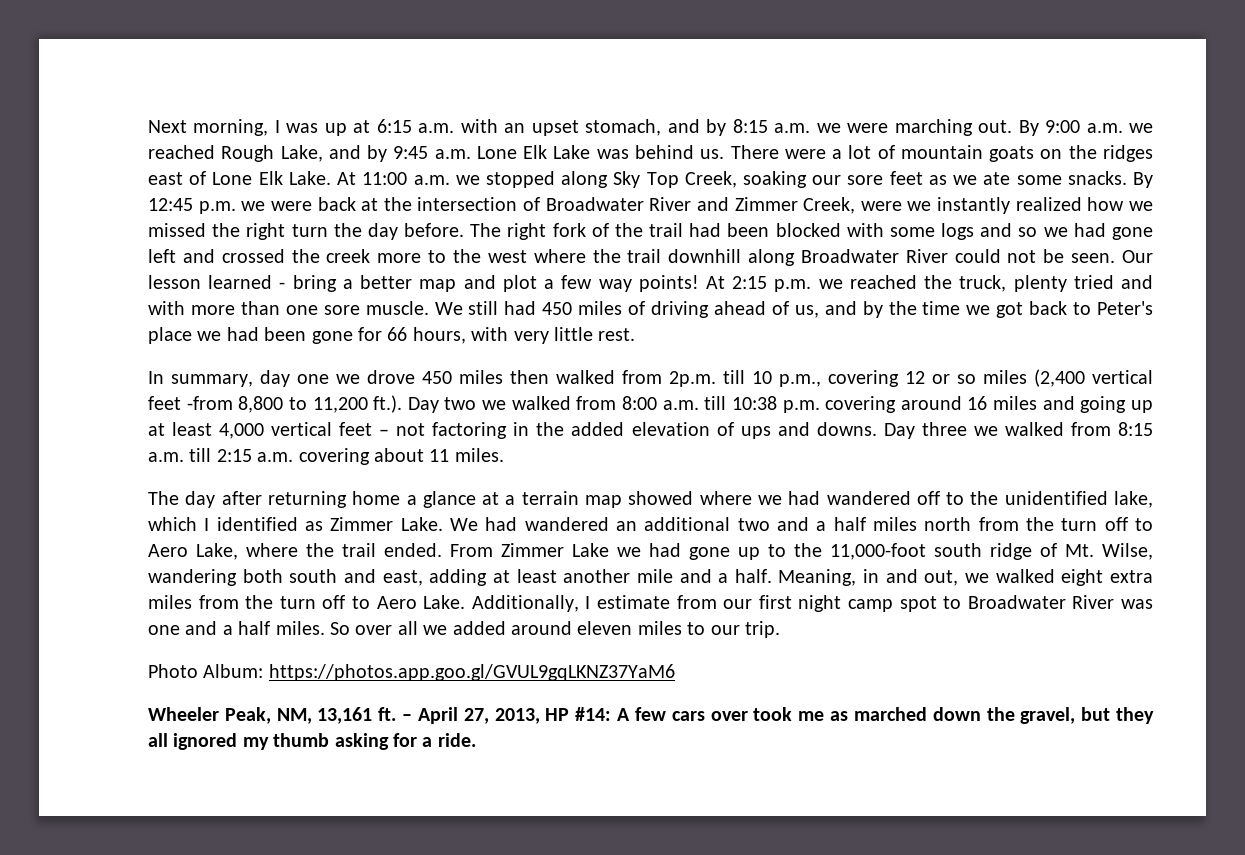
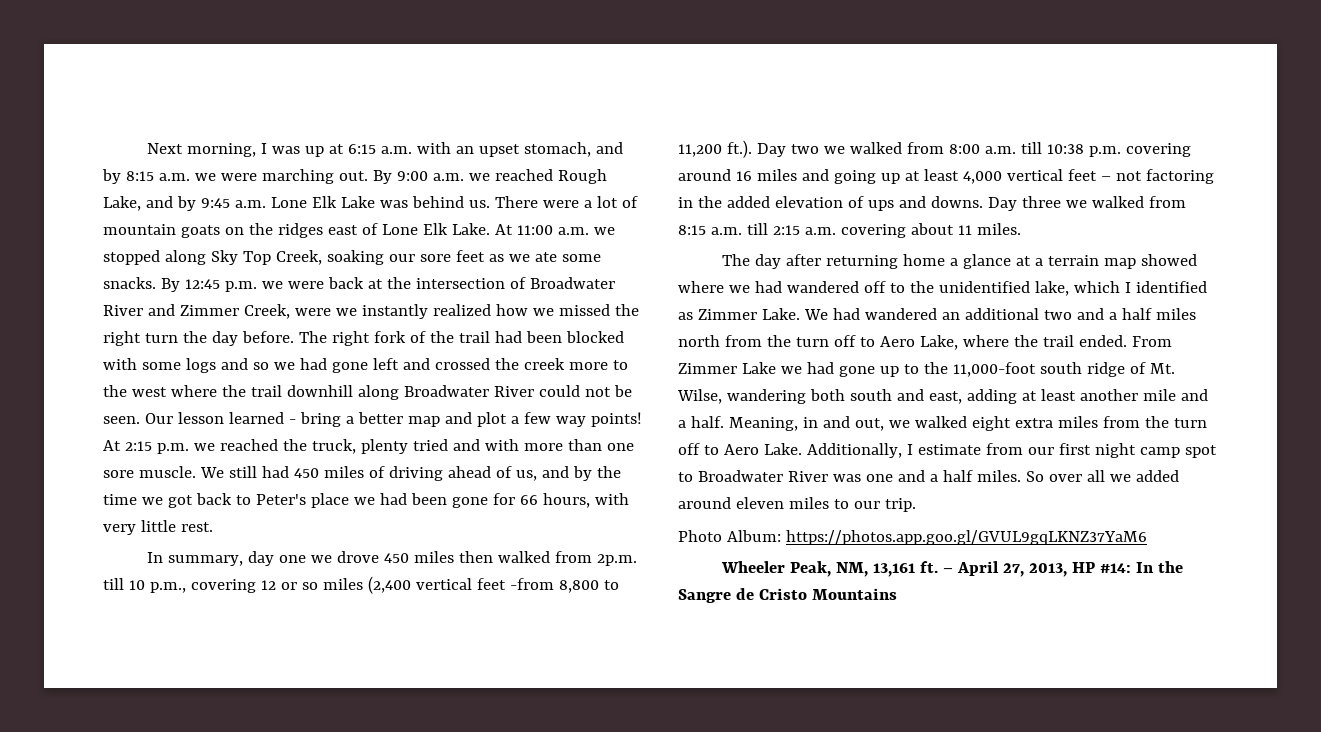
[617,707,1155,724] [148,733,476,750] A few cars over took me as marched down the gravel, but they all ignored my thumb asking for a ride. -> [1135,561,1183,573] [678,588,897,603] In the Sangre de Cristo Mountains

